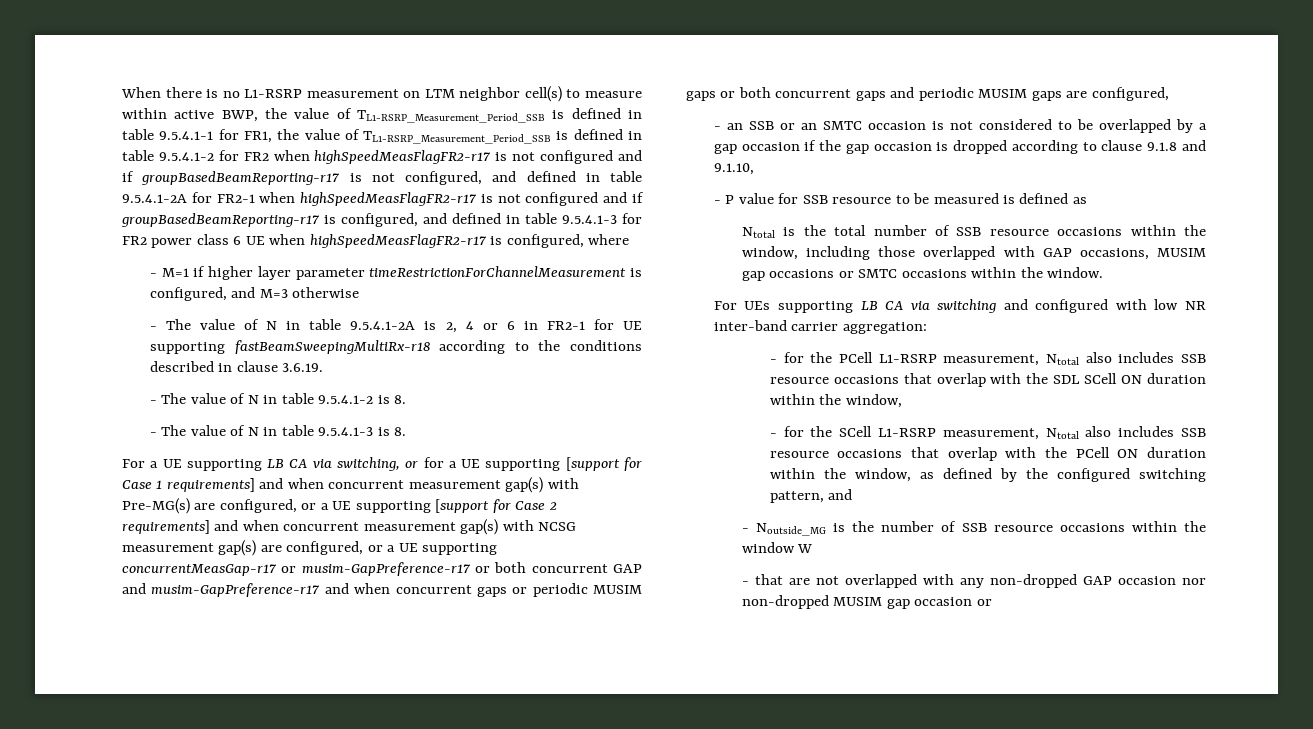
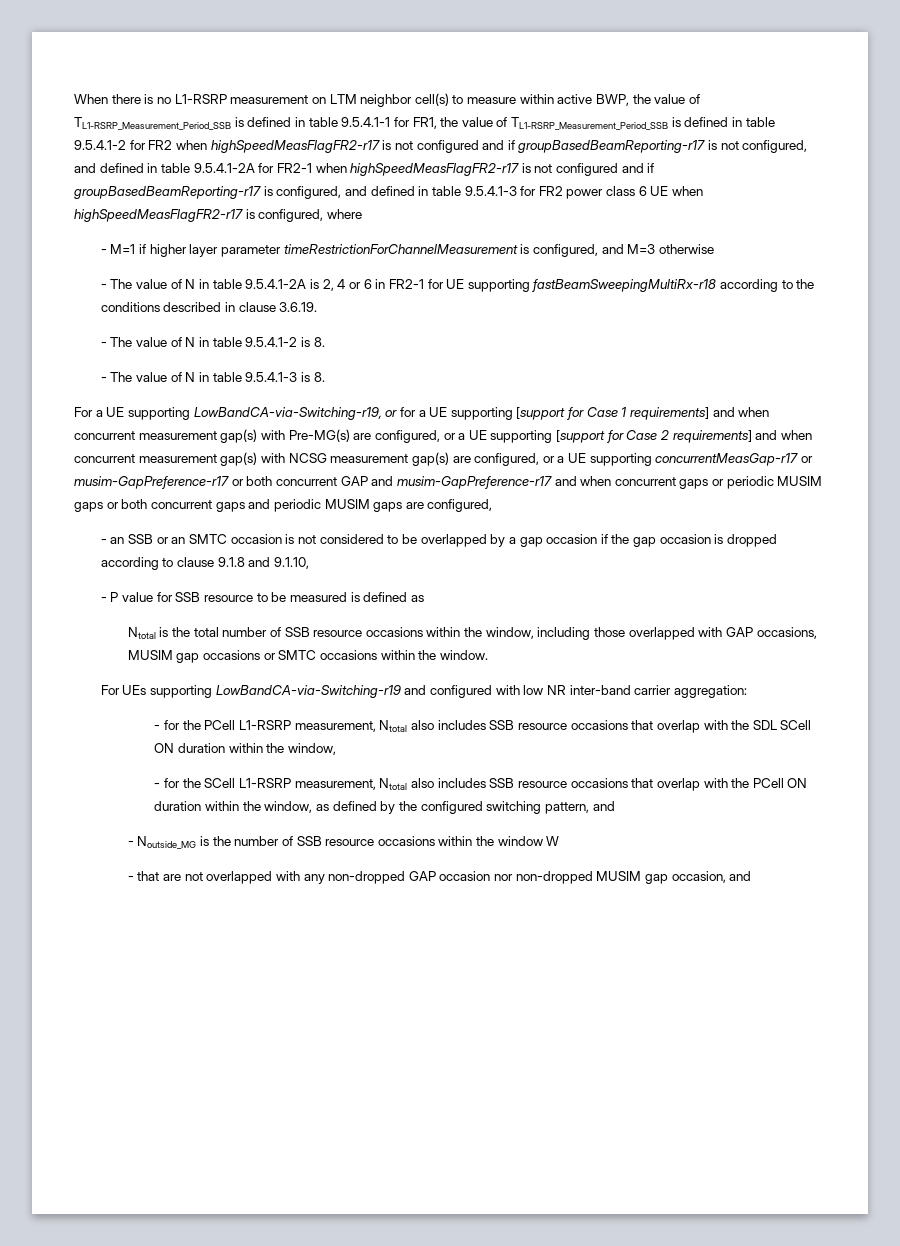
[267,457,400,471] LB CA via switching, -> [193,407,382,420] LowBandCA-via-Switching-r19,
[860,299,997,313] LB CA via switching -> [215,685,402,698] LowBandCA-via-Switching-r19
[914,597,992,606] occasion or -> [671,871,752,883] occasion, and

